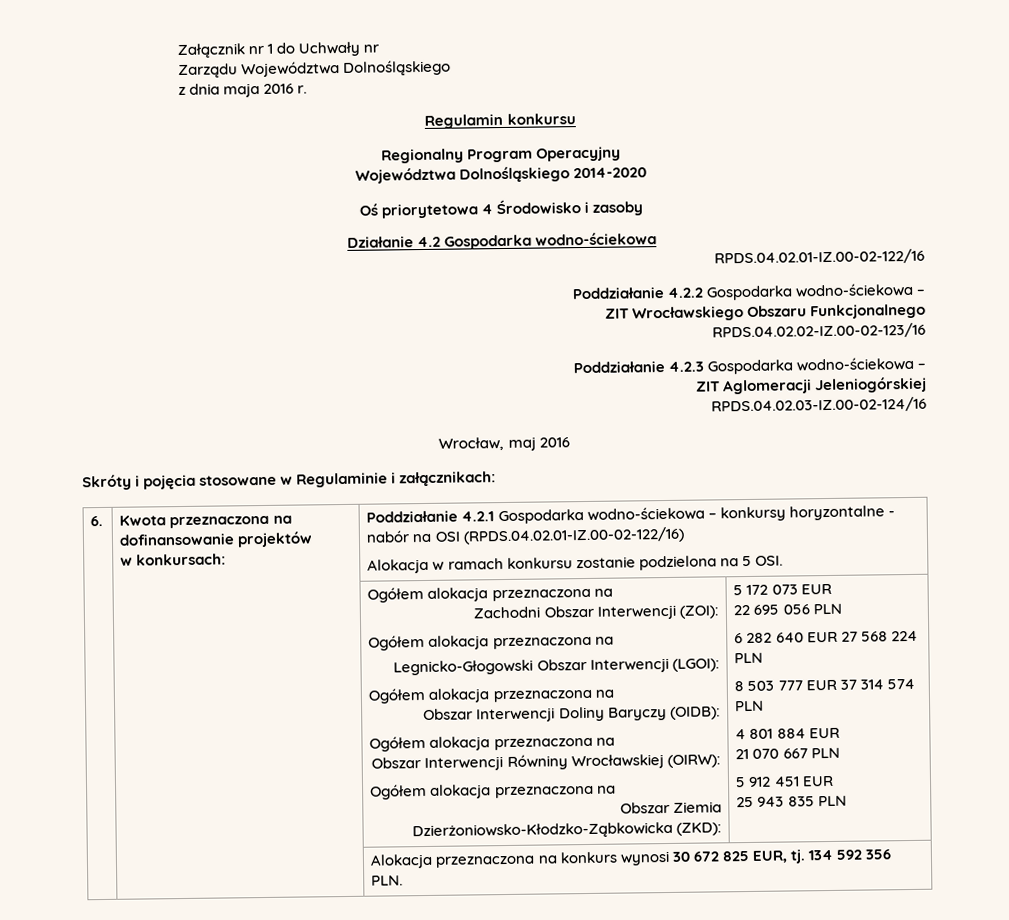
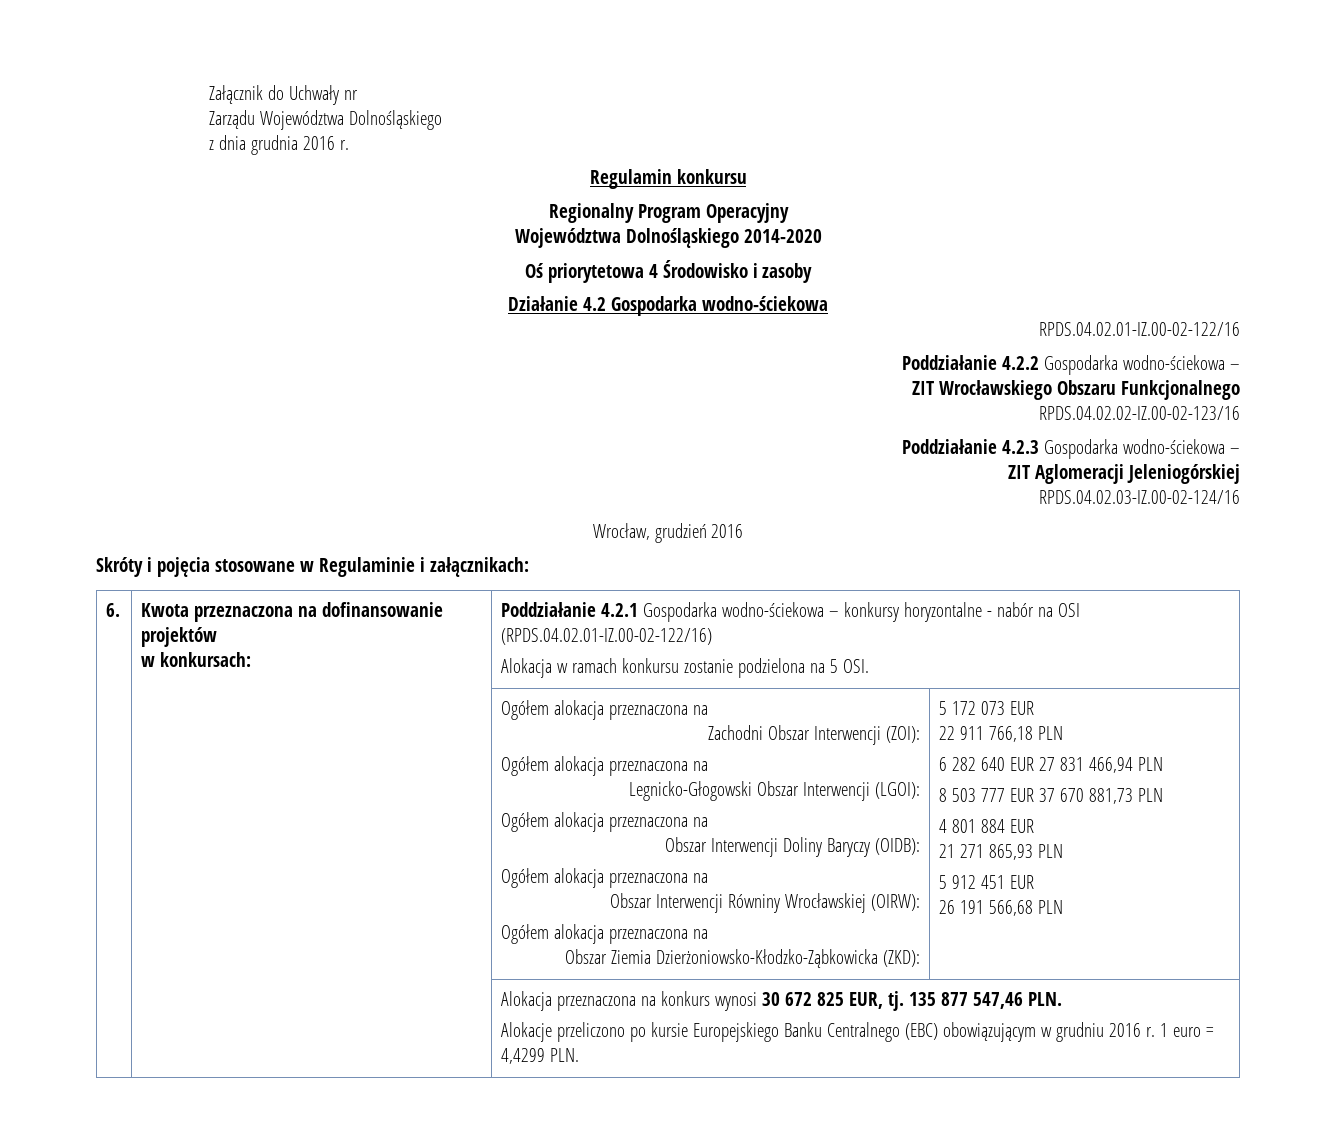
[247,43,273,55] nr 1 -> (264, 94) none
[222,83,260,98] maja -> [251,135,299,155] grudnia
[507,436,536,451] maj -> [654,523,707,543] grudzień
[753,604,810,615] 695 056 -> [960,726,1034,742] 911 766,18
[860,630,918,642] 568 224 -> [1060,757,1134,773] 831 466,94
[859,678,915,690] 314 574 -> [1060,788,1134,804] 670 881,73
[752,748,808,759] 070 667 -> [960,844,1034,860] 271 865,93
[736,796,815,808] 25 943 835 -> [939,900,1034,916] 26 191 566,68
[807,849,891,861] 134 592 356 -> [909,992,1063,1009] [501,1022,1215,1042] [501,1048,546,1064] 135 877 547,46 PLN. // Alokacje przeliczono po kursie Europejskiego Banku Centralnego (EBC) obowiązującym w grudniu 2016 r. 1 euro = 4,4299

